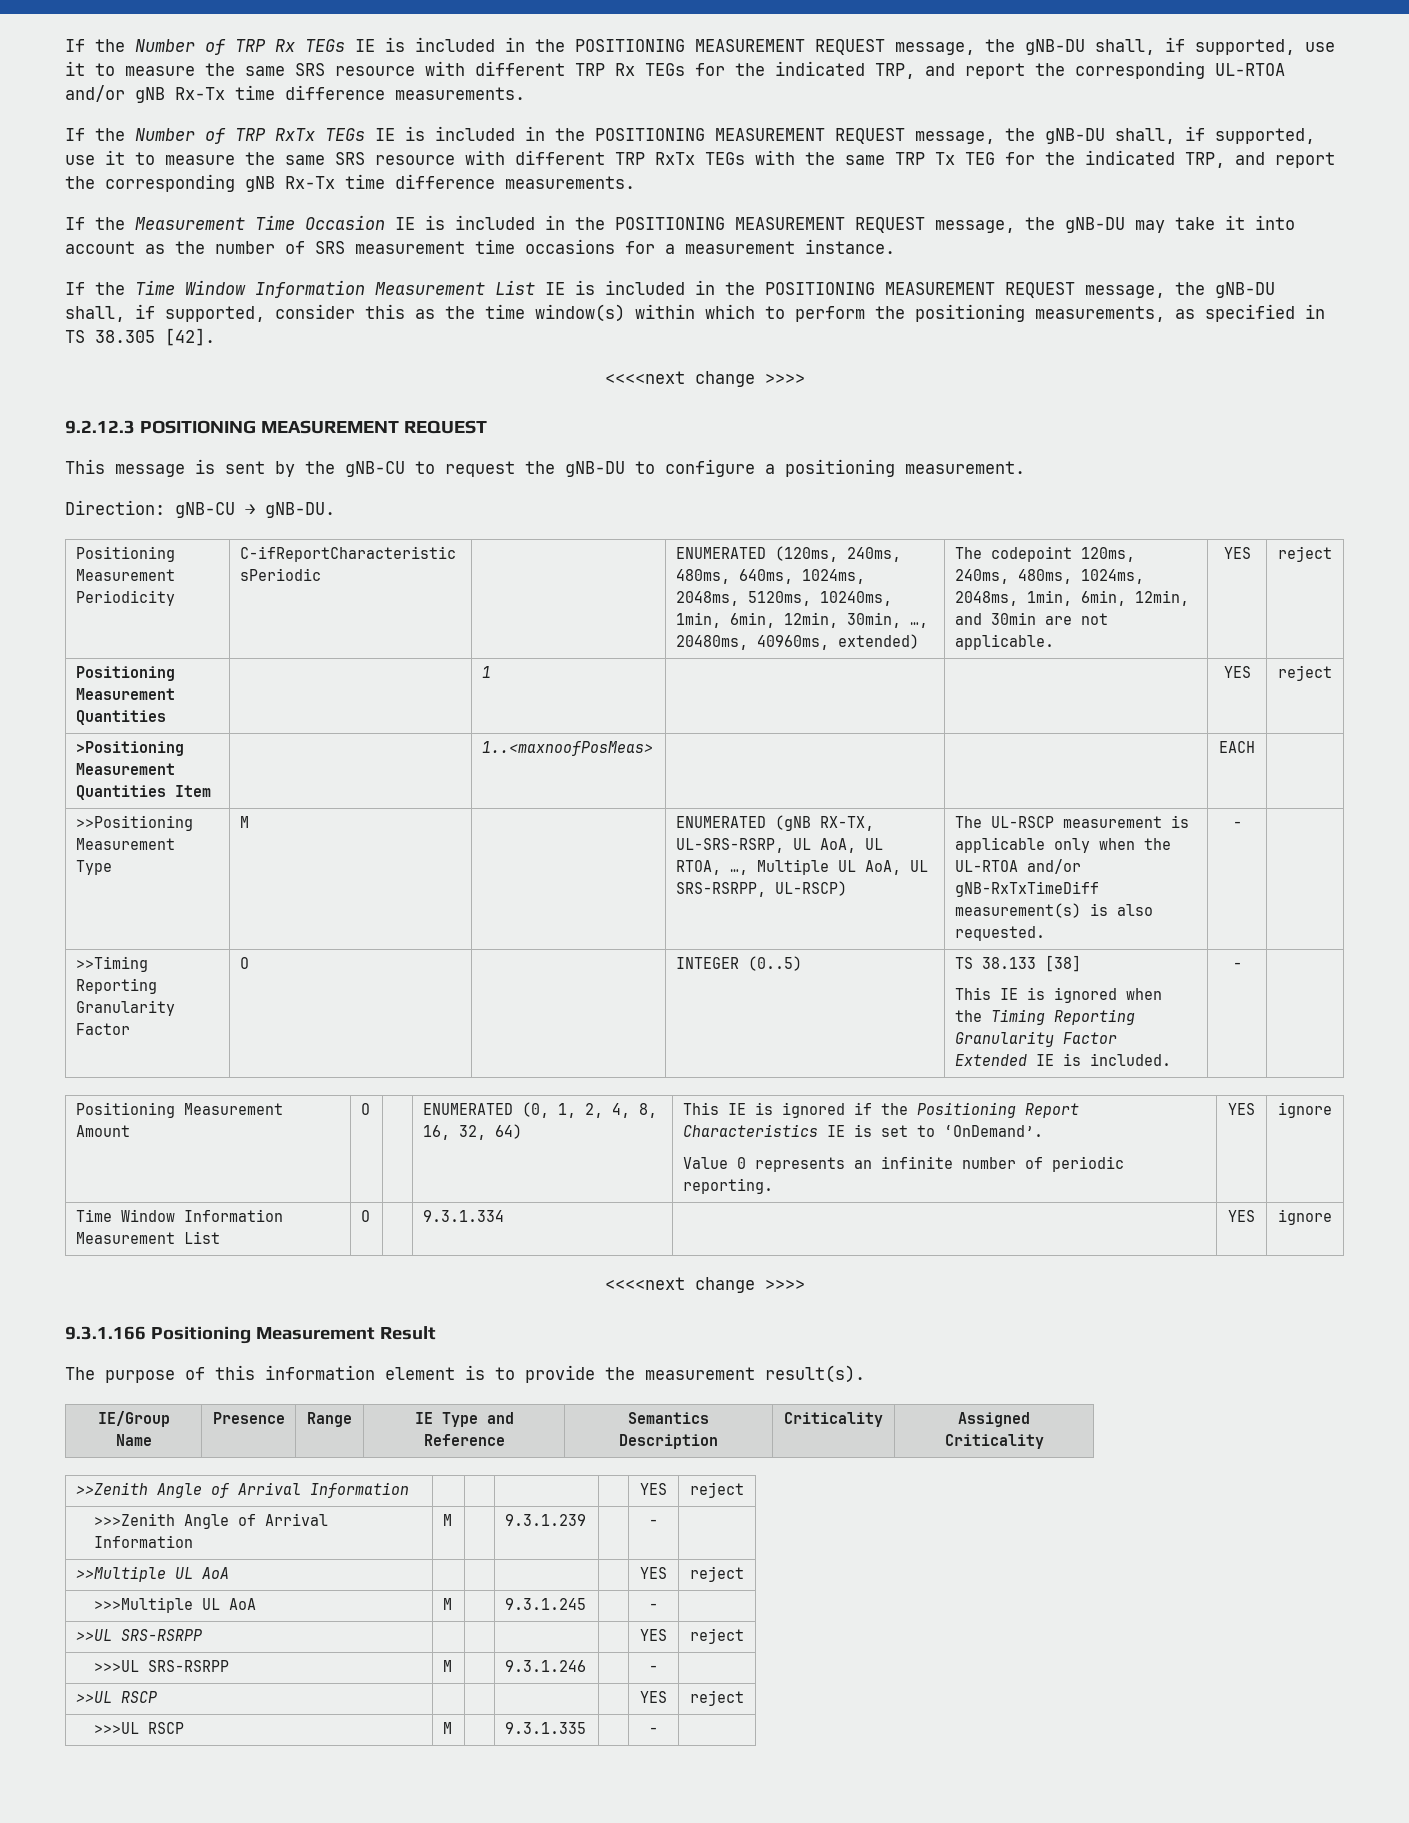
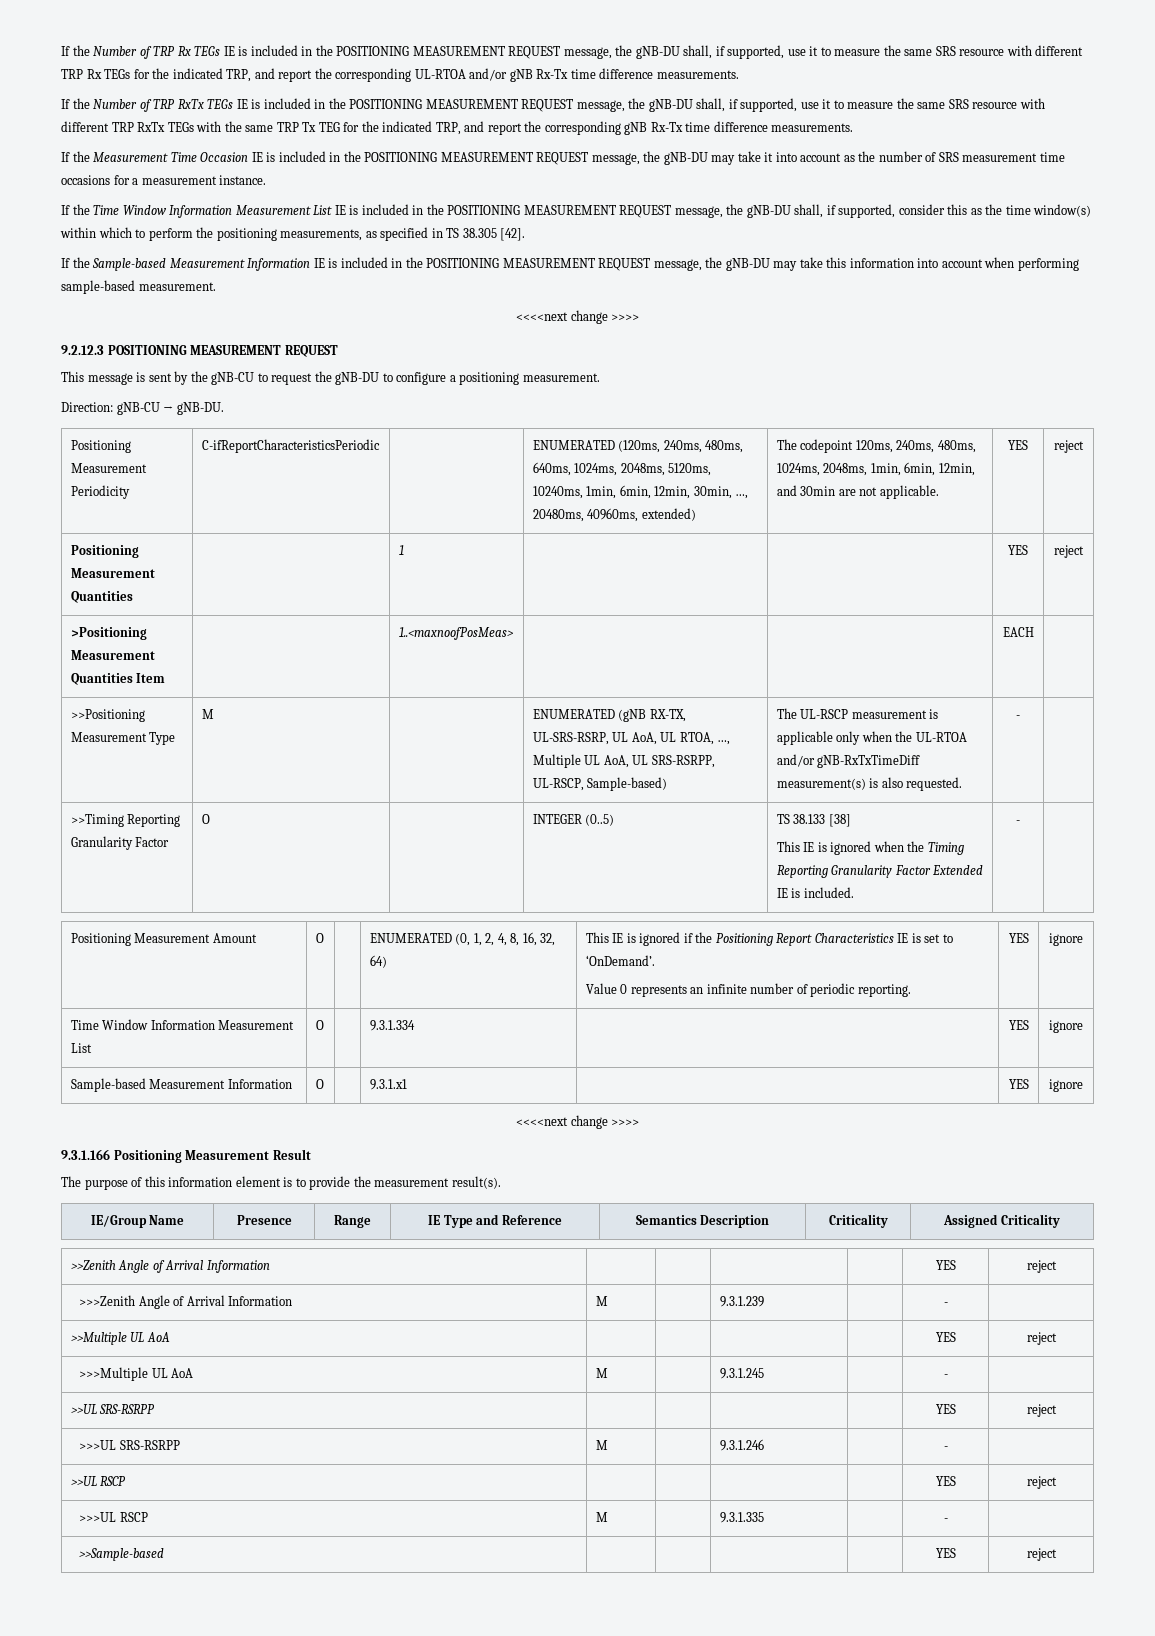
(215, 337) none -> [61,257,1079,271] [61,280,216,294] // If the Sample-based Measurement Information IE is included in the POSITIONING MEASUREMENT REQUEST message, the gNB-DU may take this information into account when performing sample-based measurement.
[774,881,847,896] UL-RSCP) -> [532,777,668,791] UL-RSCP, Sample-based)
(1332, 1217) none -> [70,1078,292,1092] [315,1079,324,1089] [369,1079,407,1090] [1008,1079,1029,1089] [1049,1079,1083,1092] // Sample-based Measurement Information | O | | 9.3.1.x1 | | YES | ignore
(658, 1730) none -> [79,1548,165,1561] [935,1548,956,1558] [1026,1548,1057,1561] // >>Sample-based | | | | | YES | reject

